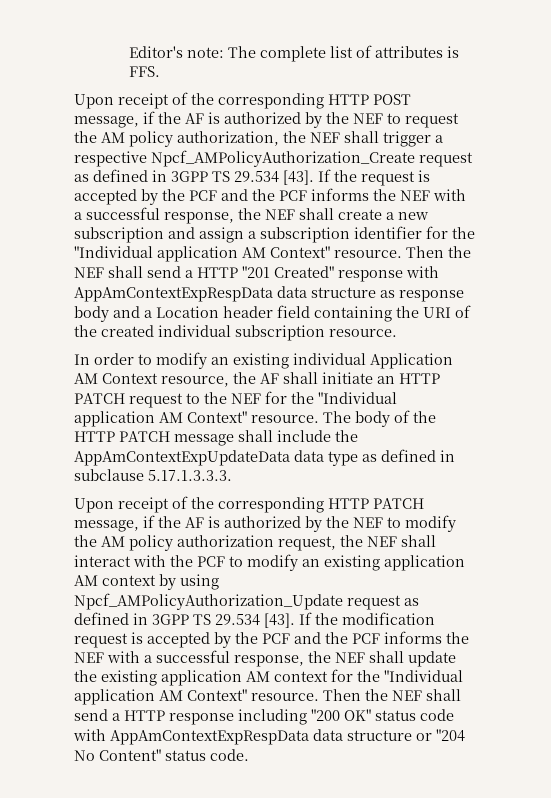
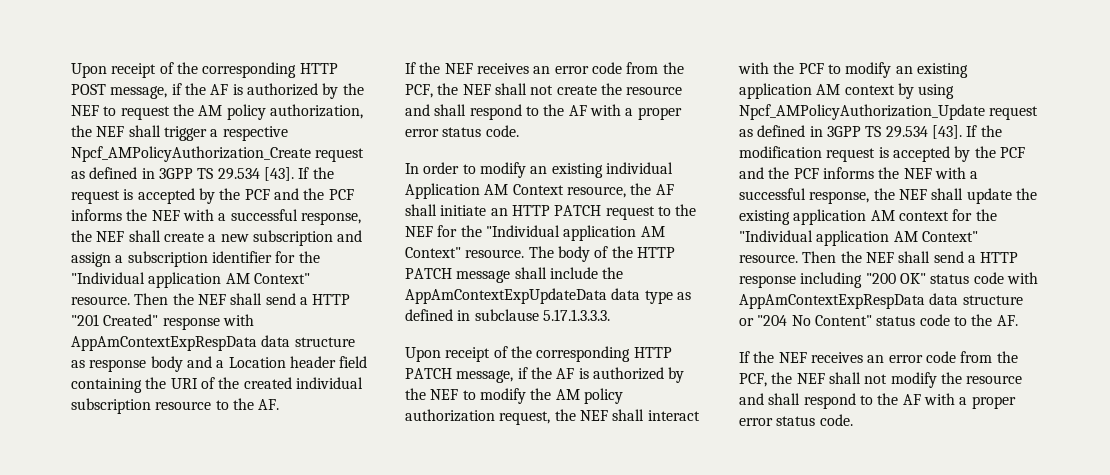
[128,45,459,62] [128,66,160,77] Editor's note: The complete list of attributes is FFS. // -> (71, 70) none
[329,329,397,337] resource. -> [155,398,280,410] [405,62,684,74] [405,83,683,98] [405,104,682,120] [405,125,519,137] resource to the AF. // If the NEF receives an error code from the PCF, the NEF shall not create the resource and shall respond to the AF with a proper error status code.
(206, 755) none -> [919,314,1018,326] [739,351,1018,363] [739,372,1023,388] [739,393,1016,409] [739,416,816,426] code to the AF. // If the NEF receives an error code from the PCF, the NEF shall not modify the resource and shall respond to the AF with a proper error status

